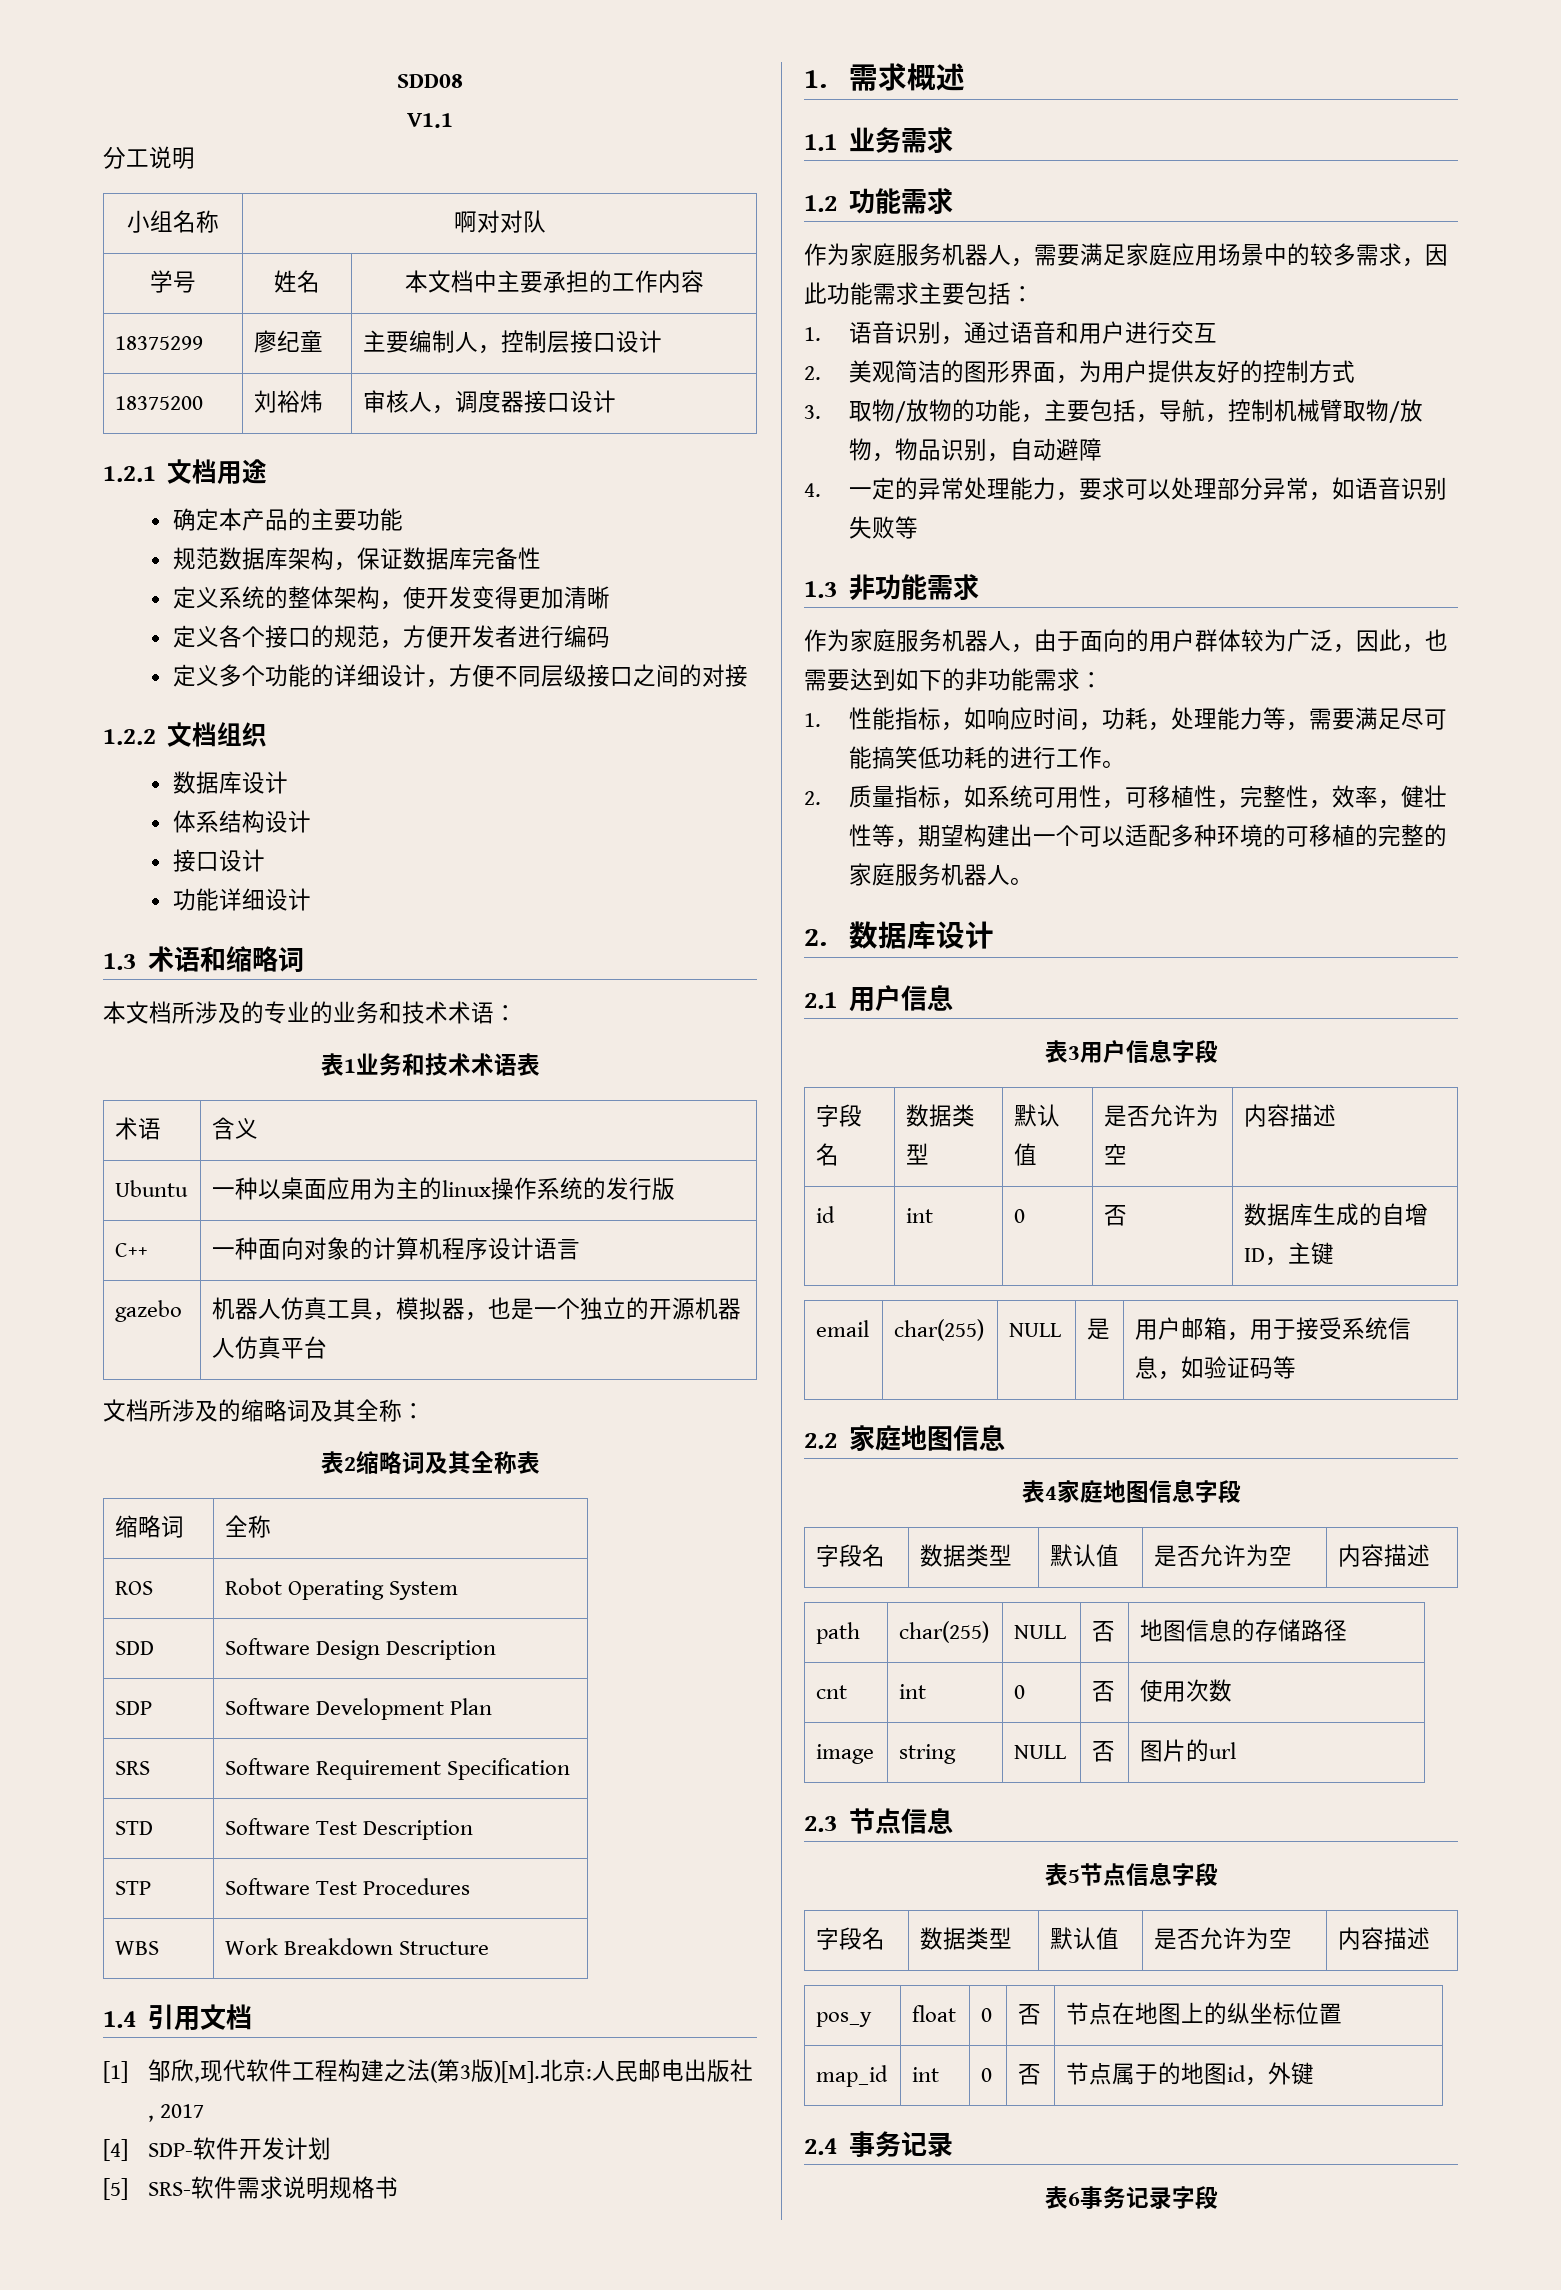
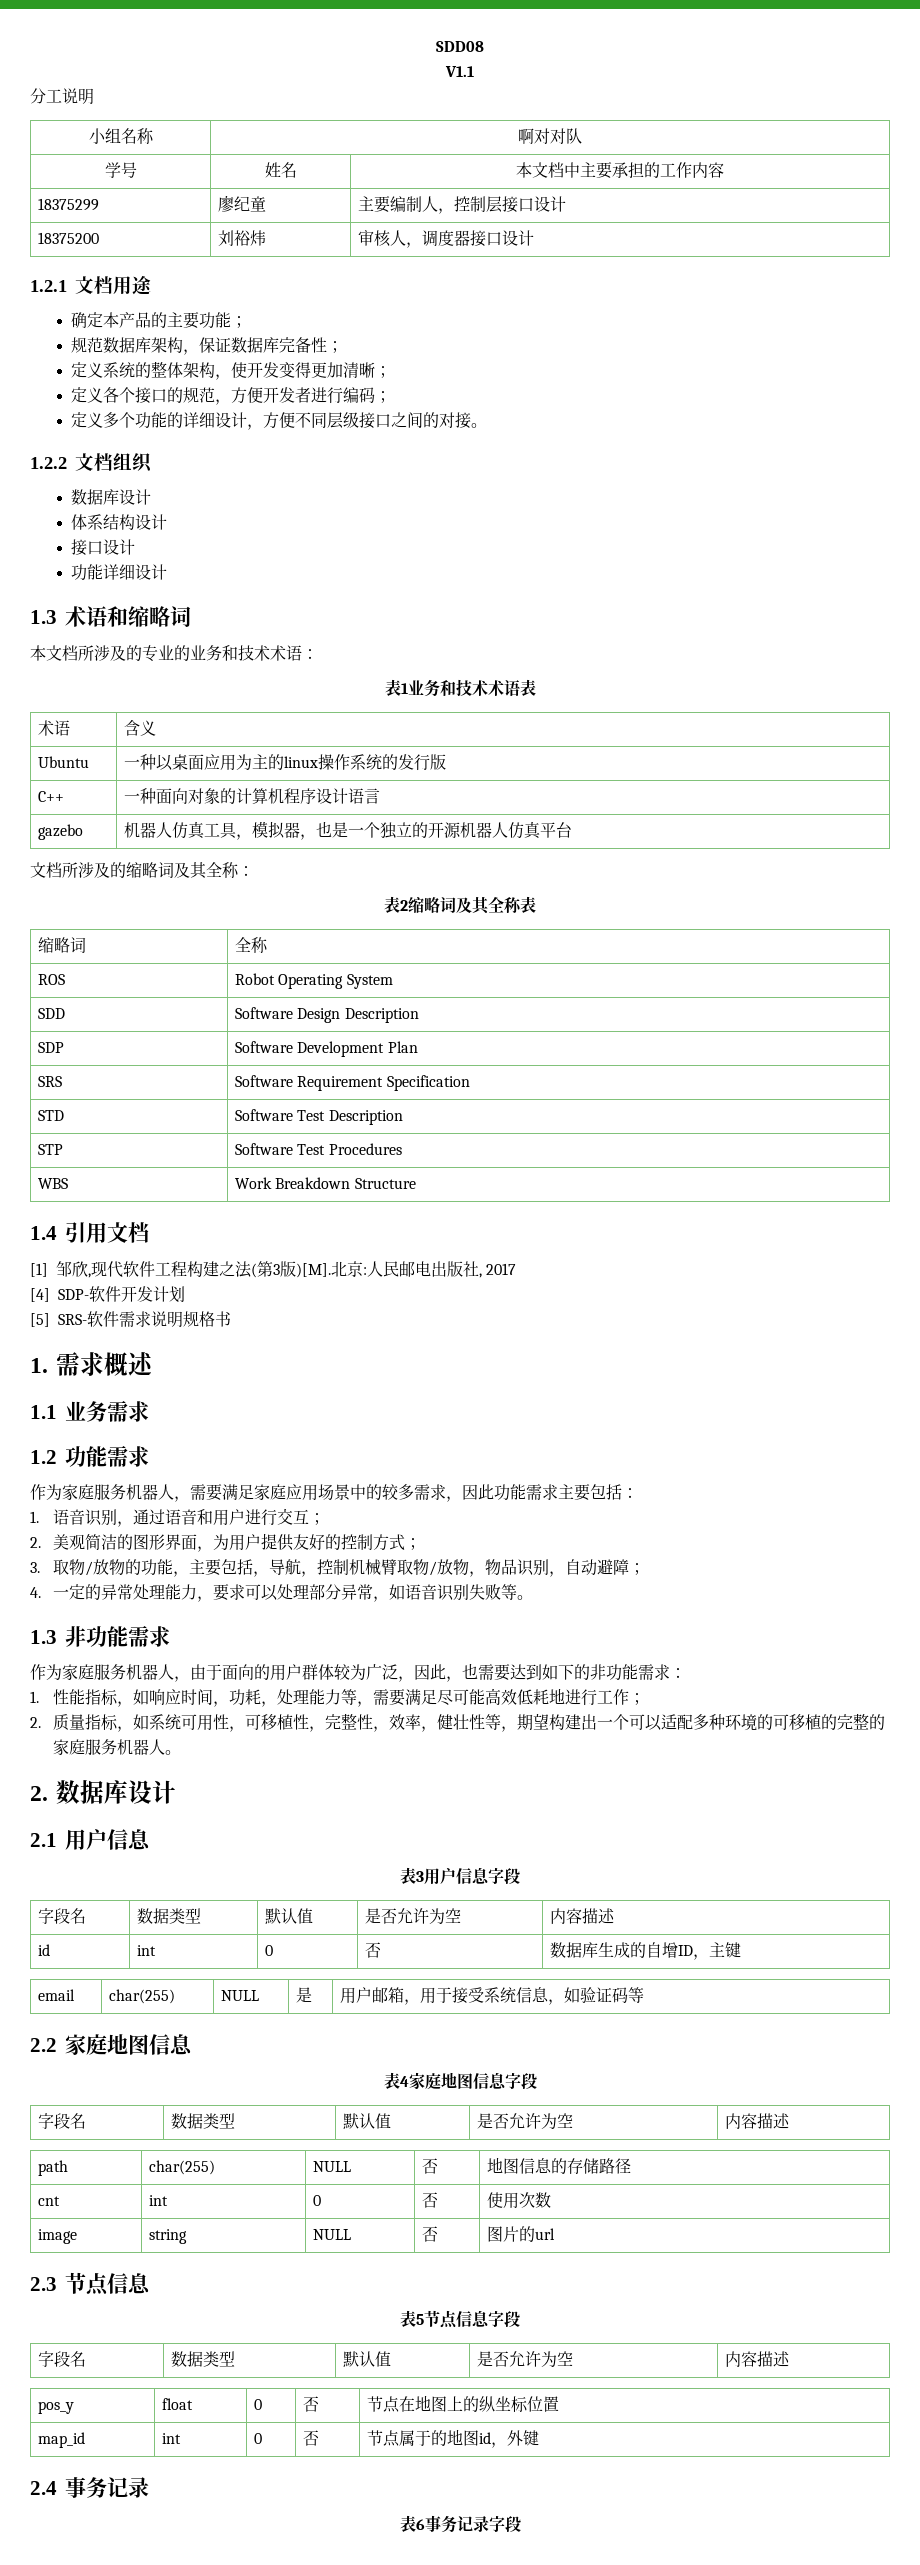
(403, 519) none -> [230,316,247,328] ；
(541, 558) none -> [326,341,343,353] ；
(610, 597) none -> [374,366,391,378] ；
(610, 637) none -> [374,391,391,403] ；
(748, 675) none -> [470,423,487,428] 。
(1217, 333) none -> [309,1513,326,1525] ；
(1355, 371) none -> [405,1538,422,1550] ；
(1102, 449) none -> [629,1563,646,1575] ；
(918, 527) none -> [517,1595,534,1600] 。
[871,746,1010,769] 搞笑低功耗的 -> [485,1688,566,1705] 高效低耗地
[1101,760,1125,768] 。 -> [629,1693,646,1705] ；

